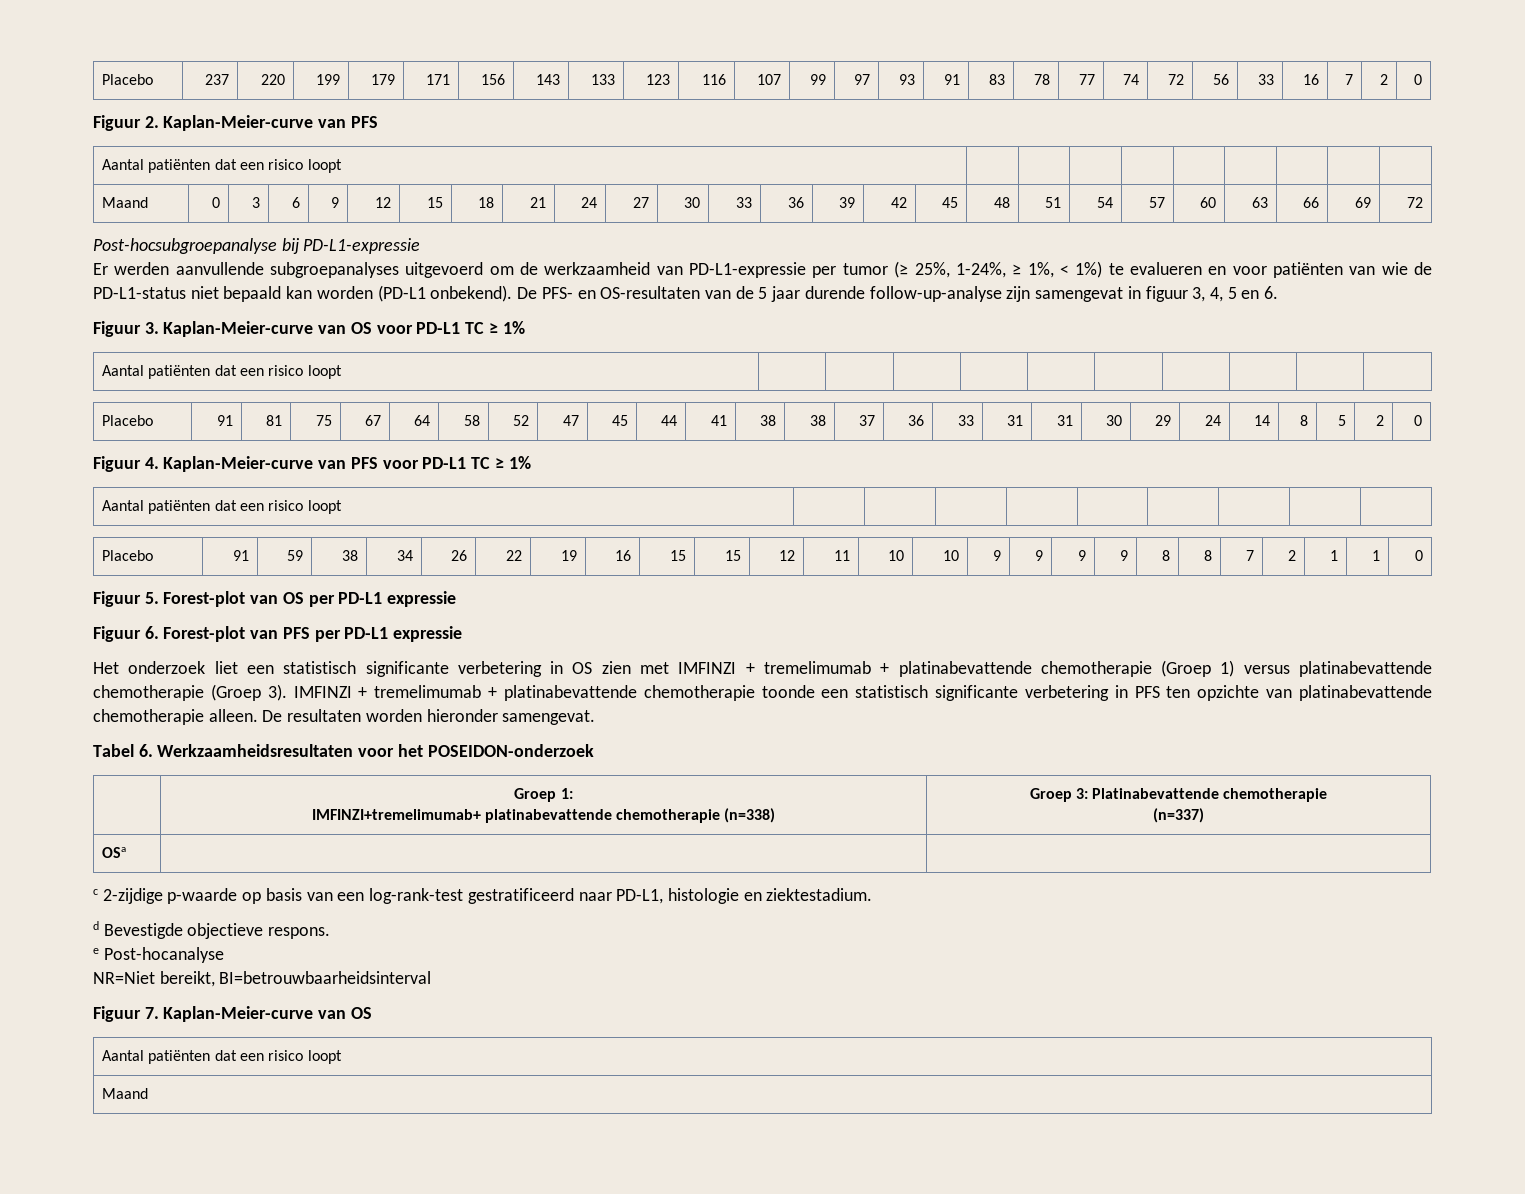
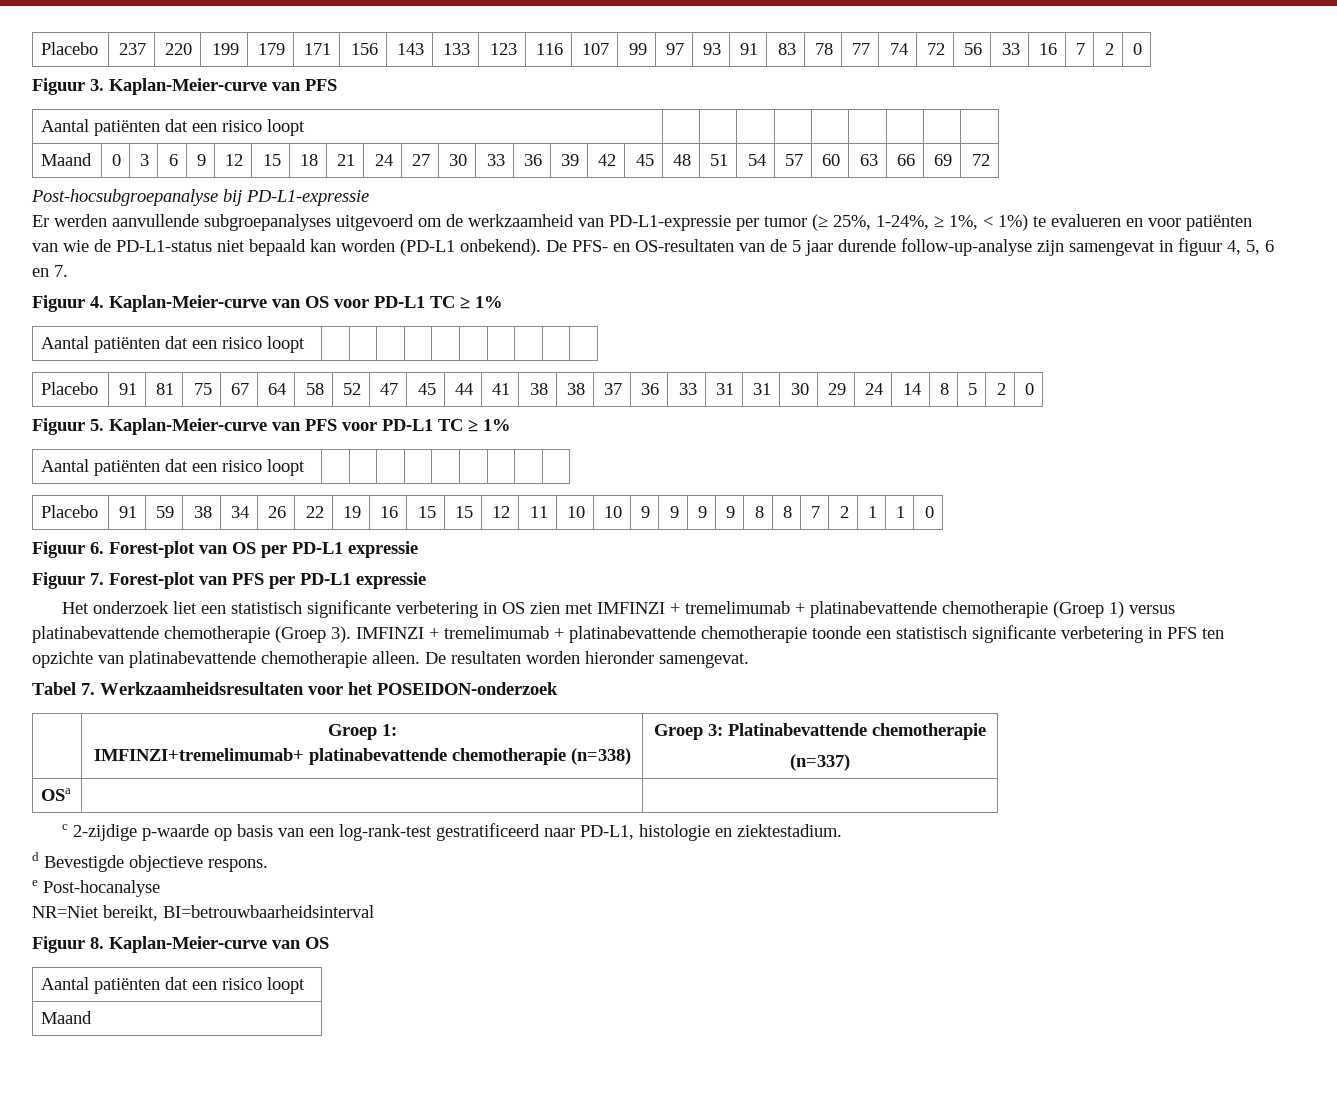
[144,116,159,128] 2. -> [90,79,104,91] 3.
[1192,286,1279,302] [93,321,159,337] 3, 4, 5 en 6. // Figuur 3. -> [1227,240,1274,255] [32,265,68,277] [32,295,104,312] 4, 5, 6 en 7. // Figuur 4.
[144,457,159,469] 4. -> [90,419,104,431] 5.
[144,592,159,604] 5. -> [90,542,104,554] 6.
[144,626,159,639] 6. -> [90,573,104,585] 7.
[138,744,153,757] 6. -> [81,683,95,695] 7.
[144,1007,159,1019] 7. -> [90,937,104,949] 8.

